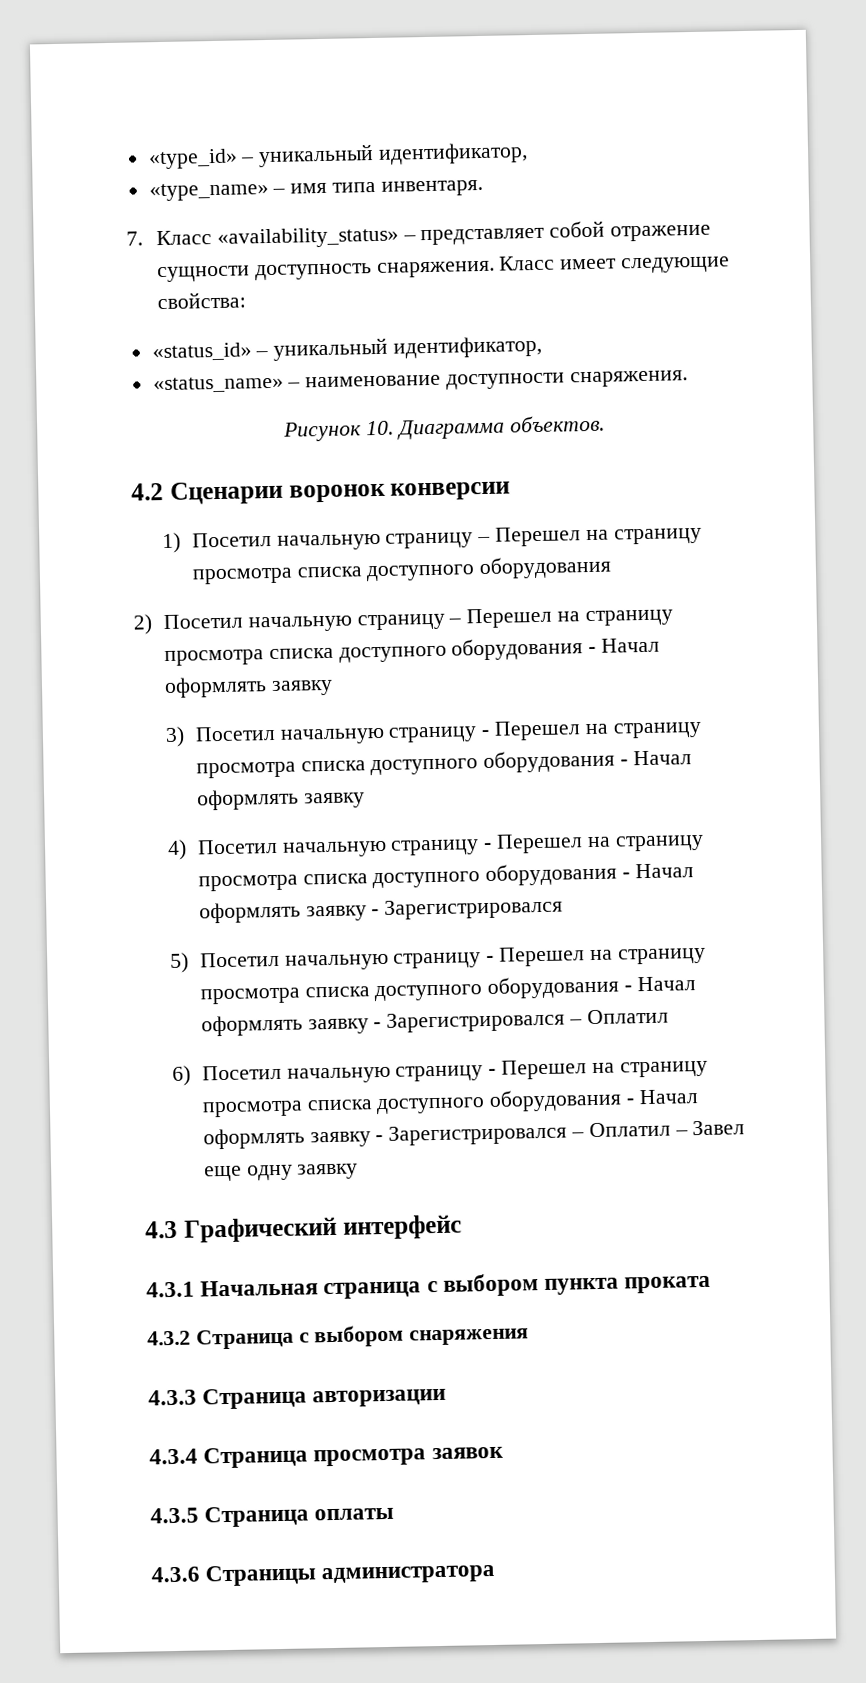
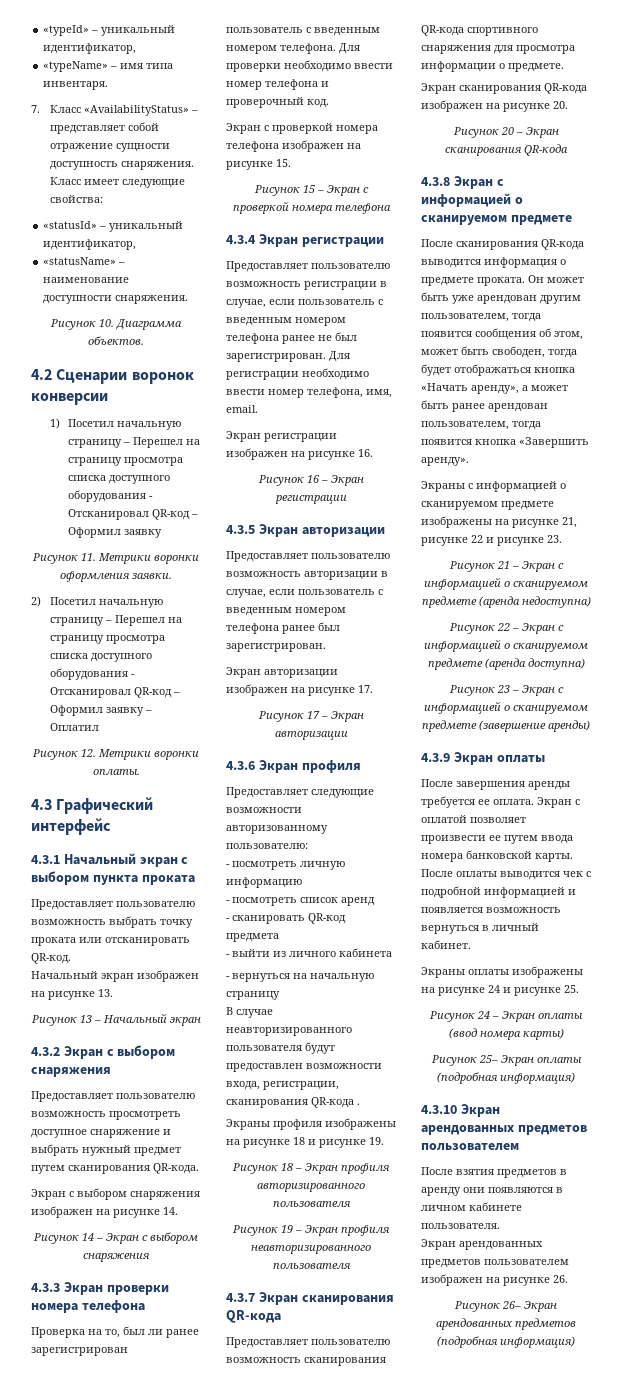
[147,142,529,170] [148,181,269,202] «type_id» – уникальный идентификатор, // «type_name» -> [43,25,176,36] [43,43,137,54] [43,61,109,72] «typeId» – уникальный идентификатор, // «typeName»
[216,226,399,249] «availability_status» -> [83,105,189,116] «AvailabilityStatus»
[151,335,543,362] [152,375,284,394] «status_id» – уникальный идентификатор, // «status_name» -> [43,221,184,232] [43,239,137,250] [43,257,117,265] «statusId» – уникальный идентификатор, // «statusName»
(613, 567) none -> [149,496,154,499] [68,509,199,520] [68,527,163,538] [32,553,199,564] [60,571,172,582] - Отсканировал QR-код – Оформил заявку // Рисунок 11. Метрики воронки оформления заявки.
[600,637,660,653] [163,676,333,699] [164,720,702,748] [195,749,692,779] [195,788,365,811] [166,833,704,861] [197,862,694,892] [198,897,564,924] [169,946,706,973] [199,975,696,1005] [200,1008,669,1037] [171,1059,708,1086] [201,1088,698,1118] [202,1120,746,1150] [203,1163,359,1182] Начал оформлять заявку // 3) Посетил начальную страницу - Перешел на страницу просмотра списка доступного оборудования - Начал оформлять заявку // 4) Посетил начальную страницу - Перешел на страницу просмотра списка доступного оборудования - Начал оформлять заявку - Зарегистрировался // 5) Посетил начальную страницу - Перешел на страницу просмотра списка доступного оборудования - Начал оформлять заявку - Зарегистрировался – Оплатил // 6) Посетил начальную страницу - Перешел на страницу просмотра списка доступного оборудования - Начал оформлять заявку - Зарегистрировался – Оплатил – Завел еще одну заявку -> [49,687,180,698] [49,705,152,716] [49,723,99,731] [32,749,199,760] [92,769,140,775] Отсканировал QR-код – Оформил заявку – Оплатил // Рисунок 12. Метрики воронки оплаты.
[200,1279,422,1300] Начальная страница -> [63,853,178,867] Начальный экран
[147,1324,530,1350] [148,1387,447,1410] [149,1446,504,1469] [150,1505,395,1528] [151,1564,496,1587] 4.3.2 Страница с выбором снаряжения // 4.3.3 Страница авторизации // 4.3.4 Страница просмотра заявок // 4.3.5 Страница оплаты // 4.3.6 Страницы администратора -> [31,899,195,910] [31,916,193,928] [31,937,190,946] [31,953,71,964] [31,970,199,982] [31,989,113,1000] [30,1013,201,1026] [31,1045,176,1059] [31,1067,111,1077] [31,1091,195,1102] [31,1111,181,1120] [31,1129,171,1138] [31,1144,181,1156] [31,1163,199,1174] [31,1188,200,1200] [31,1206,178,1218] [33,1232,198,1244] [83,1253,150,1262] [31,1282,169,1295] [31,1300,145,1313] [31,1326,199,1338] [31,1347,128,1356] [226,27,380,36] [226,43,360,54] [226,60,393,72] [226,79,329,90] [226,97,329,108] [226,123,378,134] [226,140,361,152] [226,159,291,170] [253,185,369,196] [232,201,391,214] [226,234,384,247] [226,261,390,272] [226,281,387,290] [226,299,383,308] [226,317,346,326] [226,332,357,344] [226,351,350,362] [226,368,369,380] [226,387,392,398] [226,405,258,413] [226,431,337,442] [226,448,373,460] [257,475,364,486] [274,495,347,504] [226,524,385,537] [226,551,390,562] [226,571,388,580] [226,589,383,598] [226,607,346,616] [226,622,340,634] [226,643,326,652] [226,667,338,678] [226,684,373,696] [257,711,364,722] [274,731,348,740] [226,760,361,773] [226,787,374,798] [226,807,302,813] [226,825,328,834] [226,843,308,849] [226,861,345,870] [226,877,302,888] [226,897,375,906] [226,913,346,924] [226,933,279,942] [226,948,392,957] [226,973,374,982] [226,991,280,1000] [226,1007,273,1018] [226,1027,352,1036] [226,1042,335,1054] [226,1063,382,1072] [226,1081,339,1090] [226,1097,360,1108] [226,1118,396,1130] [226,1137,384,1148] [232,1163,390,1174] [257,1183,365,1192] [272,1201,351,1207] [232,1225,390,1236] [251,1245,371,1254] [272,1263,351,1269] [226,1292,394,1305] [226,1310,281,1323] [226,1337,390,1348] [226,1357,386,1366] [421,25,538,36] [421,45,575,54] [421,61,564,72] [421,83,587,94] [421,100,568,112] [452,127,559,138] [445,144,568,156] [421,176,504,189] [421,193,523,207] [421,215,572,225] [421,239,584,250] [421,257,566,268] [421,275,584,286] [421,292,581,304] [421,313,541,322] [421,328,583,340] [421,346,577,358] [421,364,575,376] [421,383,568,394] [421,400,548,412] [421,421,541,430] [421,437,589,448] [421,457,469,466] [421,481,566,492] [421,501,554,510] [421,516,577,528] [421,535,562,546] [448,561,564,572] [424,577,588,590] [421,596,591,608] [448,623,564,634] [424,639,588,652] [427,658,585,670] [448,685,564,696] [424,701,588,714] [422,720,590,732] [421,752,545,765] [421,779,570,790] [421,796,580,808] [421,815,526,823] [421,835,573,844] [421,850,573,862] [421,869,591,880] [421,886,576,898] [421,907,561,913] [421,923,539,934] [421,940,471,949] [421,966,583,978] [421,985,579,996] [429,1011,583,1022] [448,1028,564,1040] [430,1055,582,1066] [437,1072,575,1084] [421,1104,500,1117] [421,1125,587,1135] [421,1143,519,1151] [421,1167,567,1178] [421,1187,563,1196] [421,1202,522,1211] [421,1223,500,1229] [421,1239,543,1250] [421,1259,569,1268] [421,1274,568,1286] [454,1301,557,1312] [436,1318,576,1330] [437,1336,575,1348] Предоставляет пользователю возможность выбрать точку проката или отсканировать QR-код. // Начальный экран изображен на рисунке 13. // Рисунок 13 – Начальный экран // 4.3.2 Экран с выбором снаряжения // Предоставляет пользователю возможность просмотреть доступное снаряжение и выбрать нужный предмет путем сканирования QR-кода. // Экран с выбором снаряжения изображен на рисунке 14. // Рисунок 14 – Экран с выбором снаряжения // 4.3.3 Экран проверки номера телефона // Проверка на то, был ли ранее зарегистрирован пользователь с введенным номером телефона. Для проверки необходимо ввести номер телефона и проверочный код. // Экран с проверкой номера телефона изображен на рисунке 15. // Рисунок 15 – Экран с проверкой номера телефона // 4.3.4 Экран регистрации // Предоставляет пользователю возможность регистрации в случае, если пользователь с введенным номером телефона ранее не был зарегистрирован. Для регистрации необходимо ввести номер телефона, имя, email. // Экран регистрации изображен на рисунке 16. // Рисунок 16 – Экран регистрации // 4.3.5 Экран авторизации // Предоставляет пользователю возможность авторизации в случае, если пользователь с введенным номером телефона ранее был зарегистрирован. // Экран авторизации изображен на рисунке 17. // Рисунок 17 – Экран авторизации // 4.3.6 Экран профиля // Предоставляет следующие возможности авторизованному пользователю: // - посмотреть личную информацию // - посмотреть список аренд // - сканировать QR-код предмета // - выйти из личного кабинета // - вернуться на начальную страницу // В случае неавторизированного пользователя будут предоставлен возможности входа, регистрации, сканирования QR-кода . // Экраны профиля изображены на рисунке 18 и рисунке 19. // Рисунок 18 – Экран профиля авторизированного пользователя // Рисунок 19 – Экран профиля неавторизированного пользователя // 4.3.7 Экран сканирования QR-кода // Предоставляет пользователю возможность сканирования QR-кода спортивного снаряжения для просмотра информации о предмете. // Экран сканирования QR-кода изображен на рисунке 20. // Рисунок 20 – Экран сканирования QR-кода // 4.3.8 Экран с информацией о сканируемом предмете // После сканирования QR-кода выводится информация о предмете проката. Он может быть уже арендован другим пользователем, тогда появится сообщения об этом, может быть свободен, тогда будет отображаться кнопка «Начать аренду», а может быть ранее арендован пользователем, тогда появится кнопка «Завершить аренду». // Экраны с информацией о сканируемом предмете изображены на рисунке 21, рисунке 22 и рисунке 23. // Рисунок 21 – Экран с информацией о сканируемом предмете (аренда недоступна) // Рисунок 22 – Экран с информацией о сканируемом предмете (аренда доступна) // Рисунок 23 – Экран с информацией о сканируемом предмете (завершение аренды) // 4.3.9 Экран оплаты // После завершения аренды требуется ее оплата. Экран с оплатой позволяет произвести ее путем ввода номера банковской карты. После оплаты выводится чек с подробной информацией и появляется возможность вернуться в личный кабинет. // Экраны оплаты изображены на рисунке 24 и рисунке 25. // Рисунок 24 – Экран оплаты (ввод номера карты) // Рисунок 25– Экран оплаты (подробная информация) // 4.3.10 Экран арендованных предметов пользователем // После взятия предметов в аренду они появляются в личном кабинете пользователя. // Экран арендованных предметов пользователем изображен на рисунке 26. // Рисунок 26– Экран арендованных предметов (подробная информация)

